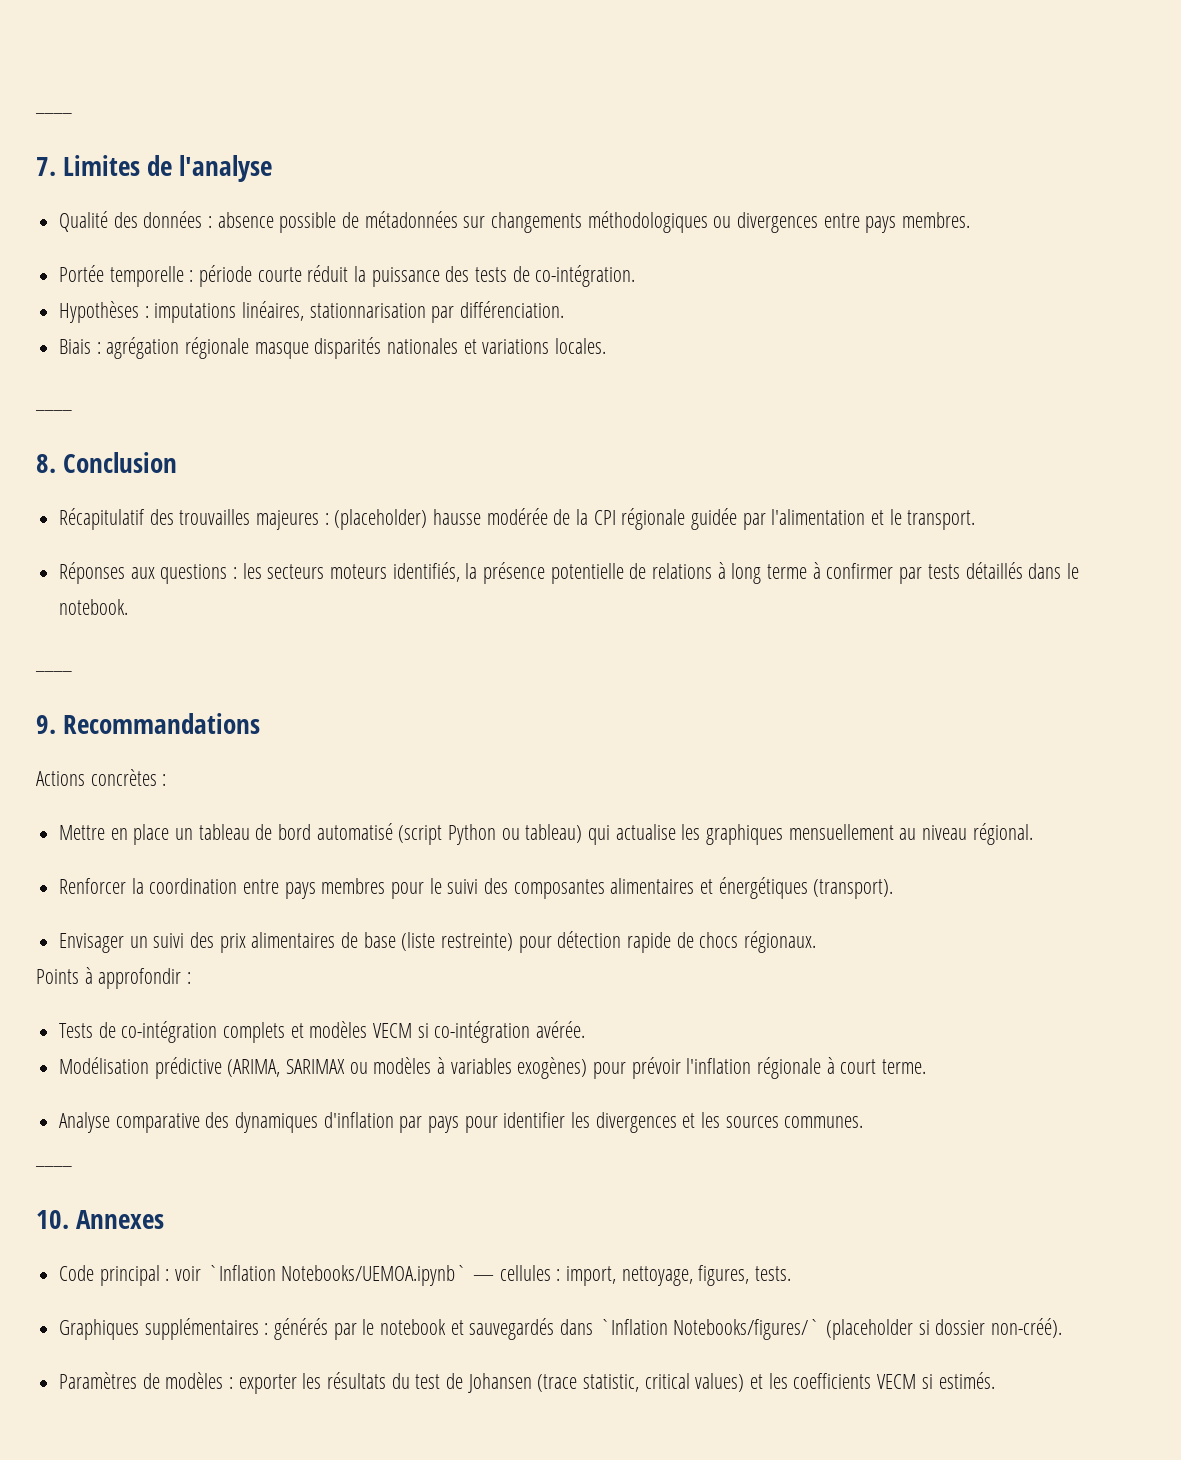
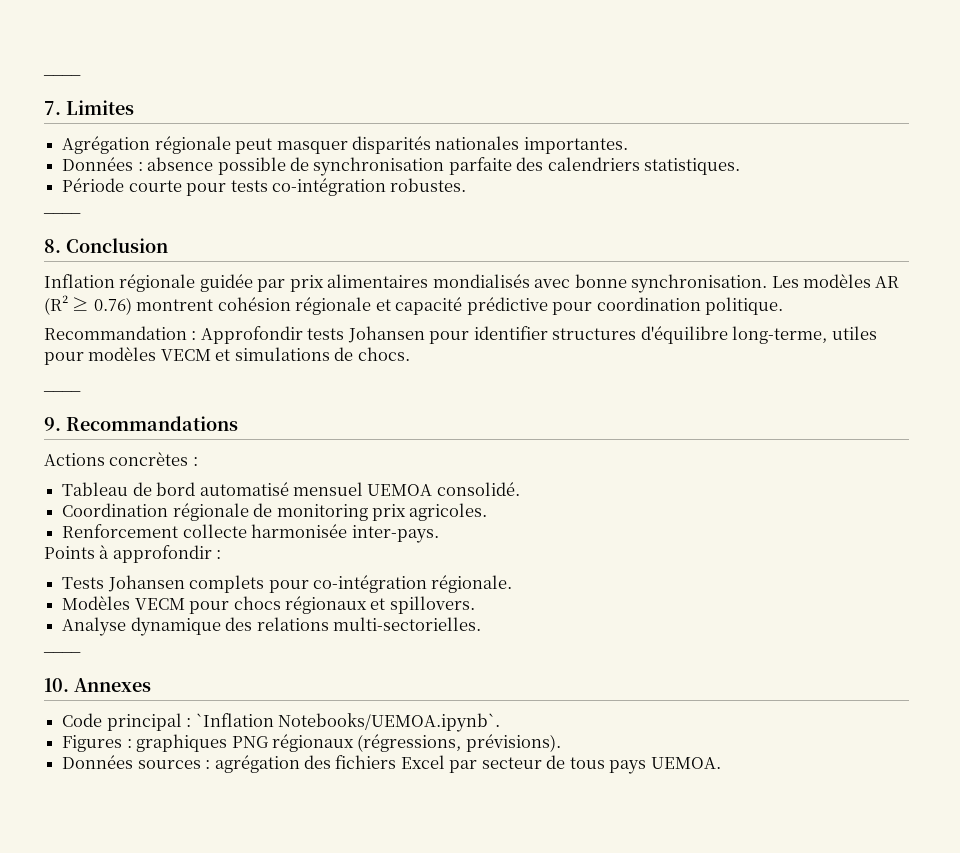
[147,155,273,182] [59,211,971,233] [59,265,636,287] [59,301,565,323] [59,337,607,359] [35,408,72,411] [36,452,178,473] [59,508,976,530] [59,562,1079,584] [59,599,129,615] de l'analyse // Qualité des données : absence possible de métadonnées sur changements méthodologiques ou divergences entre pays membres. // Portée temporelle : période courte réduit la puissance des tests de co-intégration. // Hypothèses : imputations linéaires, stationnarisation par différenciation. // Biais : agrégation régionale masque disparités nationales et variations locales. // ____ // 8. Conclusion // Récapitulatif des trouvailles majeures : (placeholder) hausse modérée de la CPI régionale guidée par l'alimentation et le transport. // Réponses aux questions : les secteurs moteurs identifiés, la présence potentielle de relations à long terme à confirmer par tests détaillés dans le notebook. -> [62,136,628,154] [62,157,741,176] [62,178,467,196] [43,213,81,214] [44,238,168,253] [44,274,900,293] [44,295,784,315] [44,326,877,344] [44,347,410,365] // Agrégation régionale peut masquer disparités nationales importantes. // Données : absence possible de synchronisation parfaite des calendriers statistiques. // Période courte pour tests co-intégration robustes. // ____ // 8. Conclusion // Inflation régionale guidée par prix alimentaires mondialisés avec bonne synchronisation. Les modèles AR (R² ≥ 0.76) montrent cohésion régionale et capacité prédictive pour coordination politique. // Recommandation : Approfondir tests Johansen pour identifier structures d'équilibre long-terme, utiles pour modèles VECM et simulations de chocs.
[59,823,1033,845] [59,877,894,899] [59,931,817,953] Mettre en place un tableau de bord automatisé (script Python ou tableau) qui actualise les graphiques mensuellement au niveau régional. // Renforcer la coordination entre pays membres pour le suivi des composantes alimentaires et énergétiques (transport). // Envisager un suivi des prix alimentaires de base (liste restreinte) pour détection rapide de chocs régionaux. -> [62,482,520,496] [62,503,488,521] [62,524,439,543] Tableau de bord automatisé mensuel UEMOA consolidé. // Coordination régionale de monitoring prix agricoles. // Renforcement collecte harmonisée inter-pays.
[98,1021,586,1043] [59,1057,927,1079] [59,1112,864,1133] de co-intégration complets et modèles VECM si co-intégration avérée. // Modélisation prédictive (ARIMA, SARIMAX ou modèles à variables exogènes) pour prévoir l'inflation régionale à court terme. // Analyse comparative des dynamiques d'inflation par pays pour identifier les divergences et les sources communes. -> [107,575,513,593] [62,596,475,614] [62,617,481,636] Johansen complets pour co-intégration régionale. // Modèles VECM pour chocs régionaux et spillovers. // Analyse dynamique des relations multi-sectorielles.
[175,1265,792,1286] [59,1318,1063,1340] [59,1372,995,1394] voir `Inflation Notebooks/UEMOA.ipynb` — cellules : import, nettoyage, figures, tests. // Graphiques supplémentaires : générés par le notebook et sauvegardés dans `Inflation Notebooks/figures/` (placeholder si dossier non-créé). // Paramètres de modèles : exporter les résultats du test de Johansen (trace statistic, critical values) et les coefficients VECM si estimés. -> [195,713,500,732] [62,734,561,752] [62,755,721,774] `Inflation Notebooks/UEMOA.ipynb`. // Figures : graphiques PNG régionaux (régressions, prévisions). // Données sources : agrégation des fichiers Excel par secteur de tous pays UEMOA.

